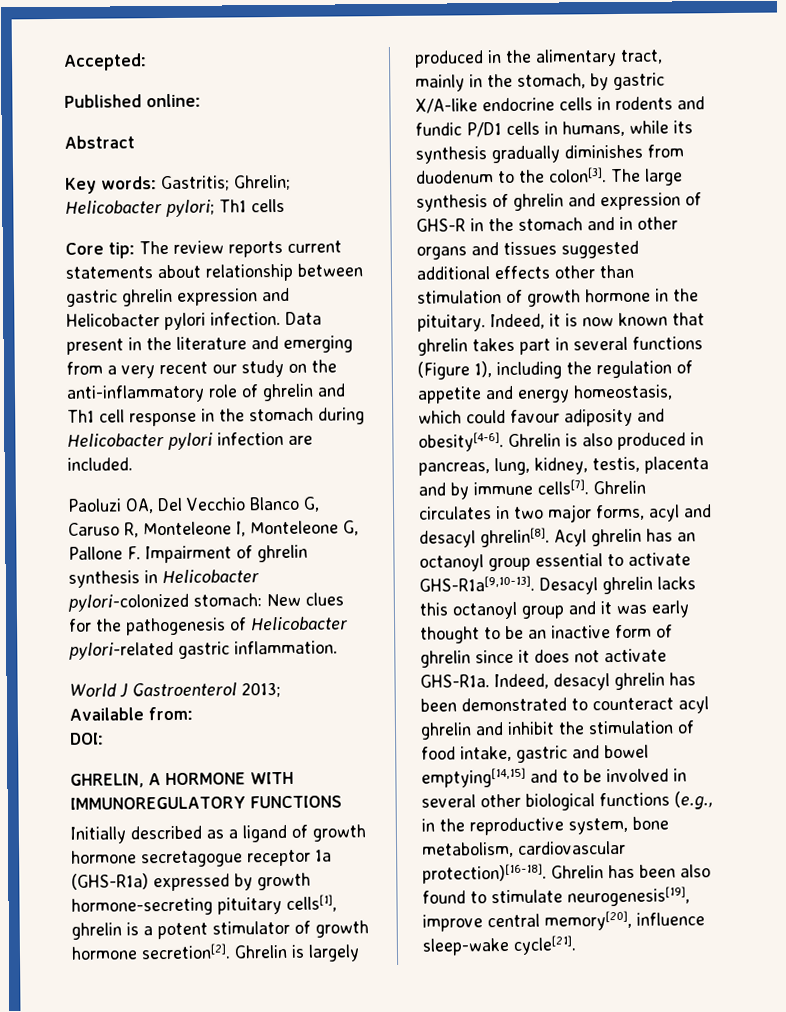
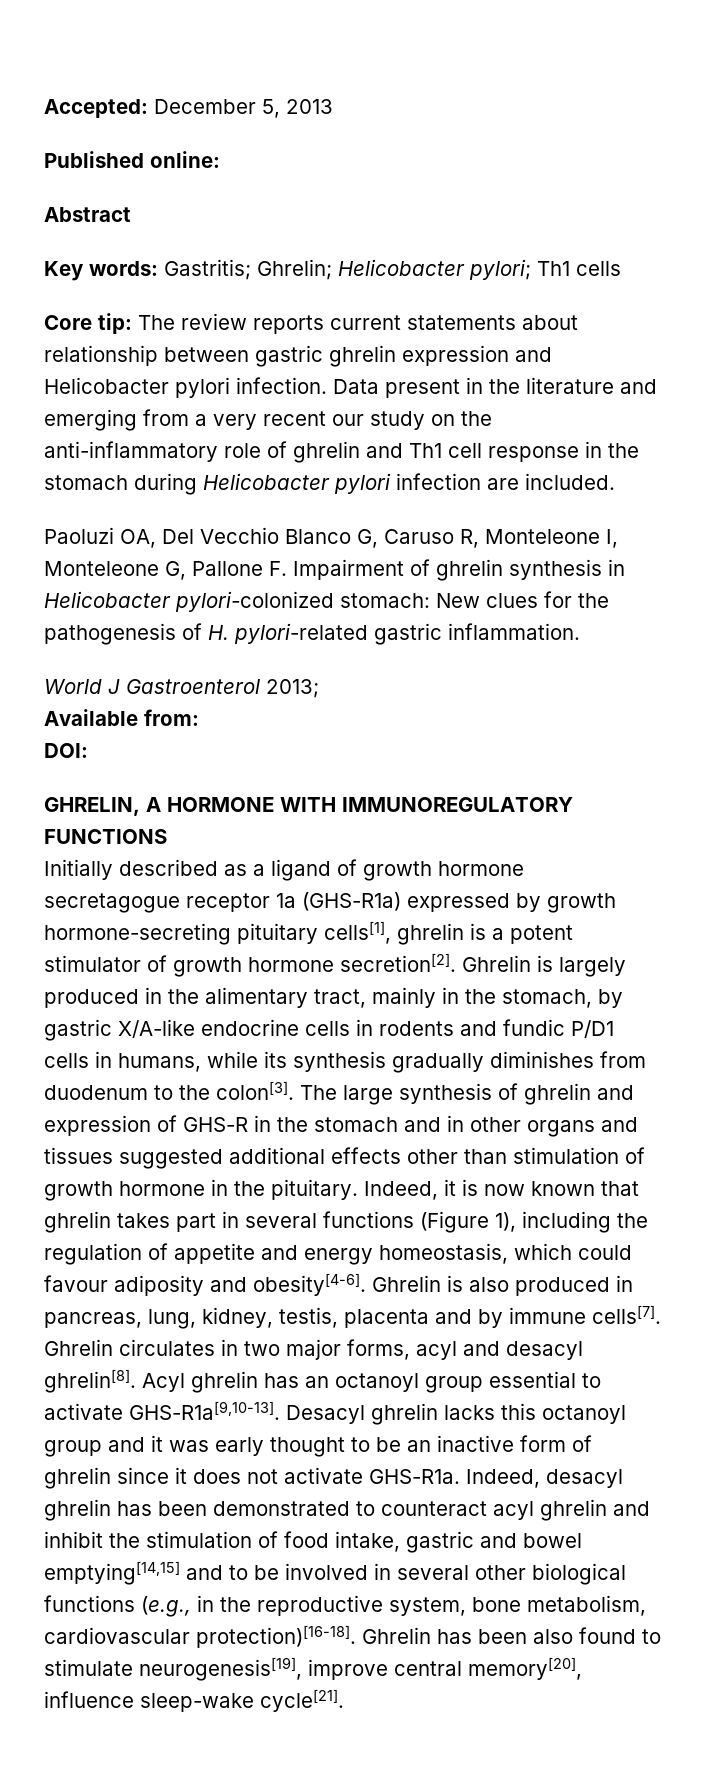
(147, 62) none -> [154,99,333,118] December 5, 2013
[250,616,348,631] Helicobacter -> [208,625,229,640] H.

